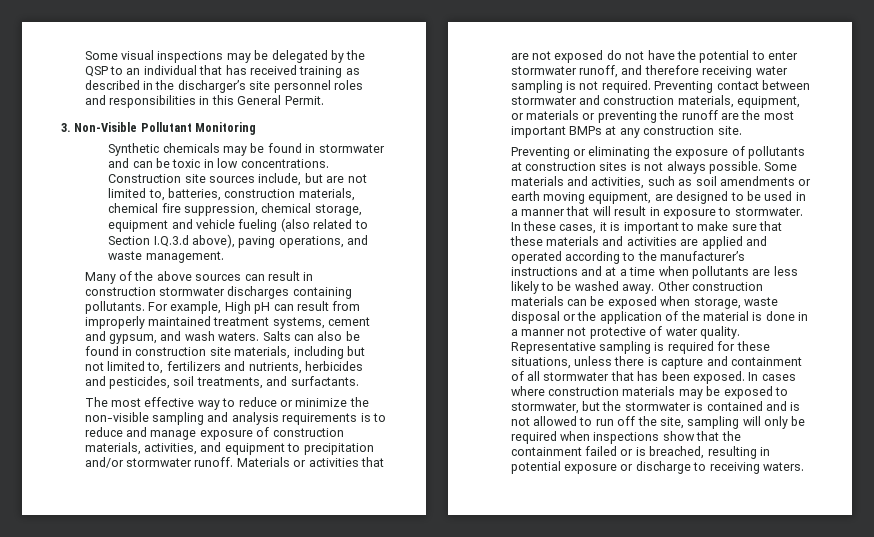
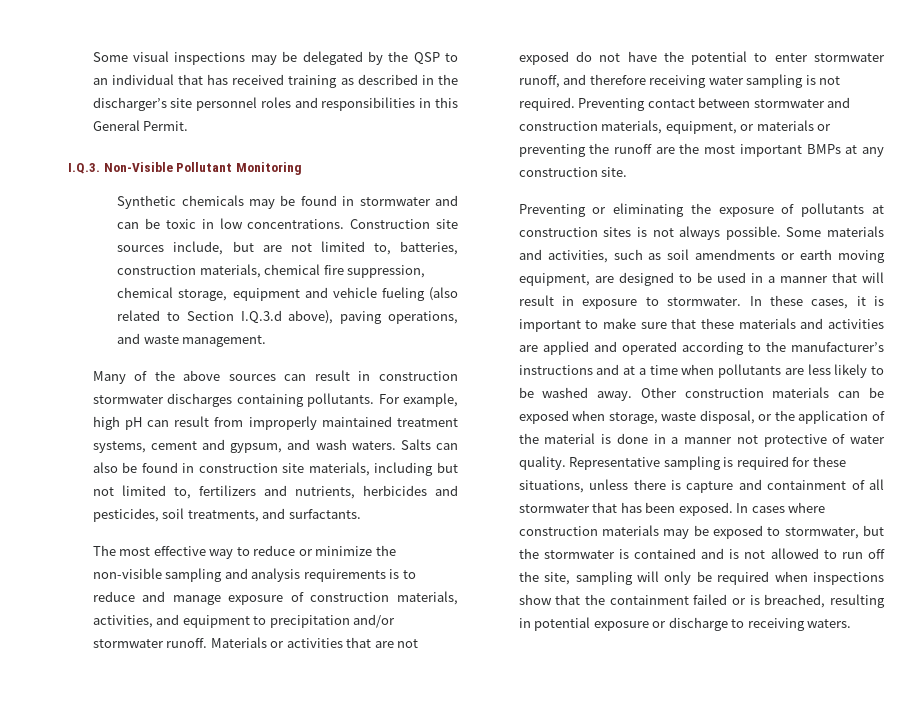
[61,123,71,132] 3. -> [68,163,100,174] I.Q.3.
[224,301,251,314] High -> [92,416,120,430] high
[510,311,560,324] disposal -> [699,410,755,424] disposal,

